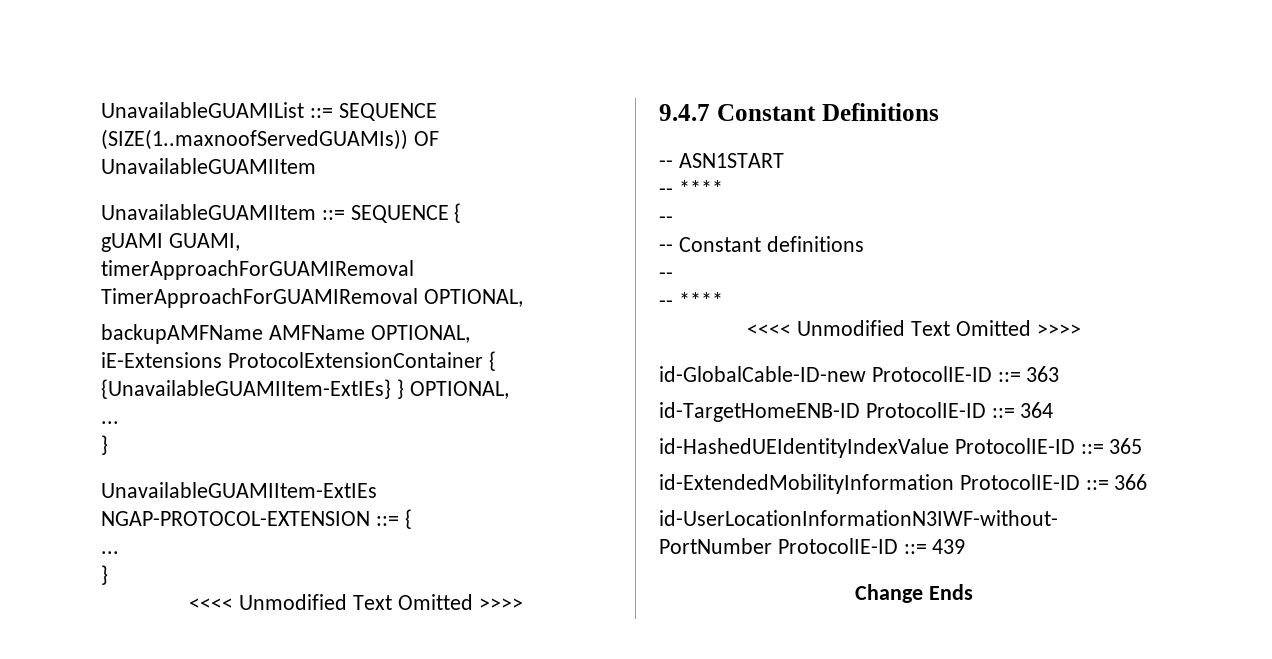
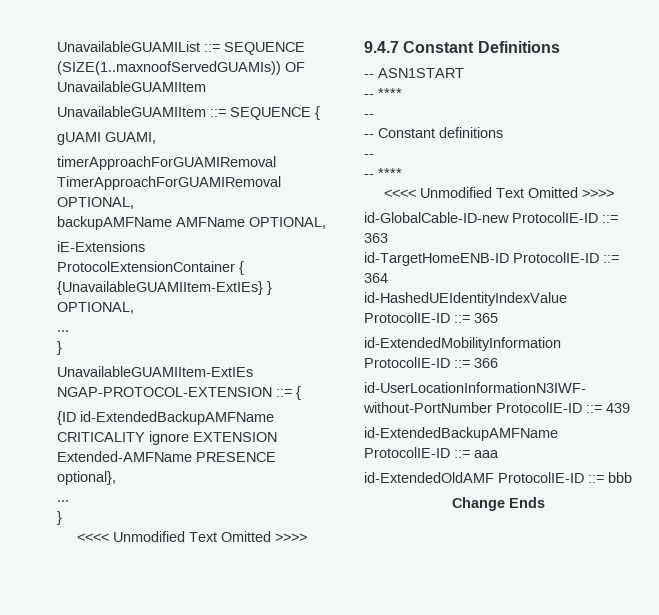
(412, 519) none -> [57,411,274,425] [57,431,277,445] [57,451,276,462] [57,471,116,485] // {ID id-ExtendedBackupAMFName CRITICALITY ignore EXTENSION Extended-AMFName PRESENCE optional},
(966, 546) none -> [364,427,558,441] [364,447,499,458] [364,472,632,483] // id-ExtendedBackupAMFName ProtocolIE-ID ::= aaa // id-ExtendedOldAMF ProtocolIE-ID ::= bbb

